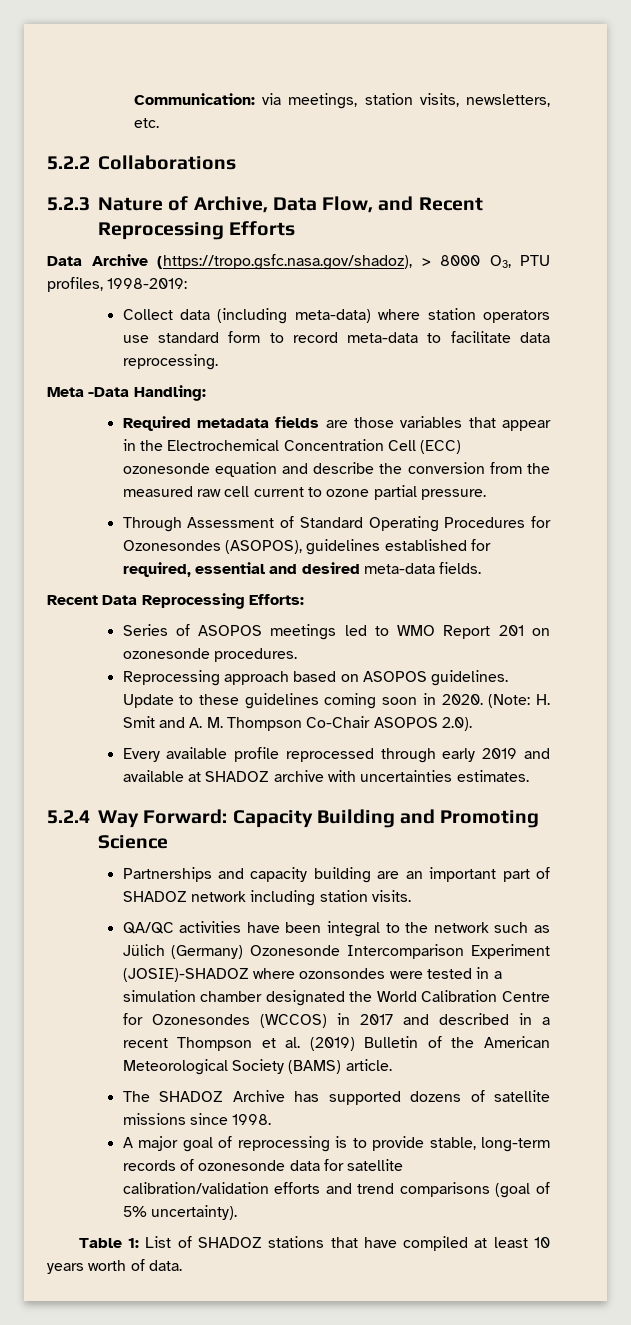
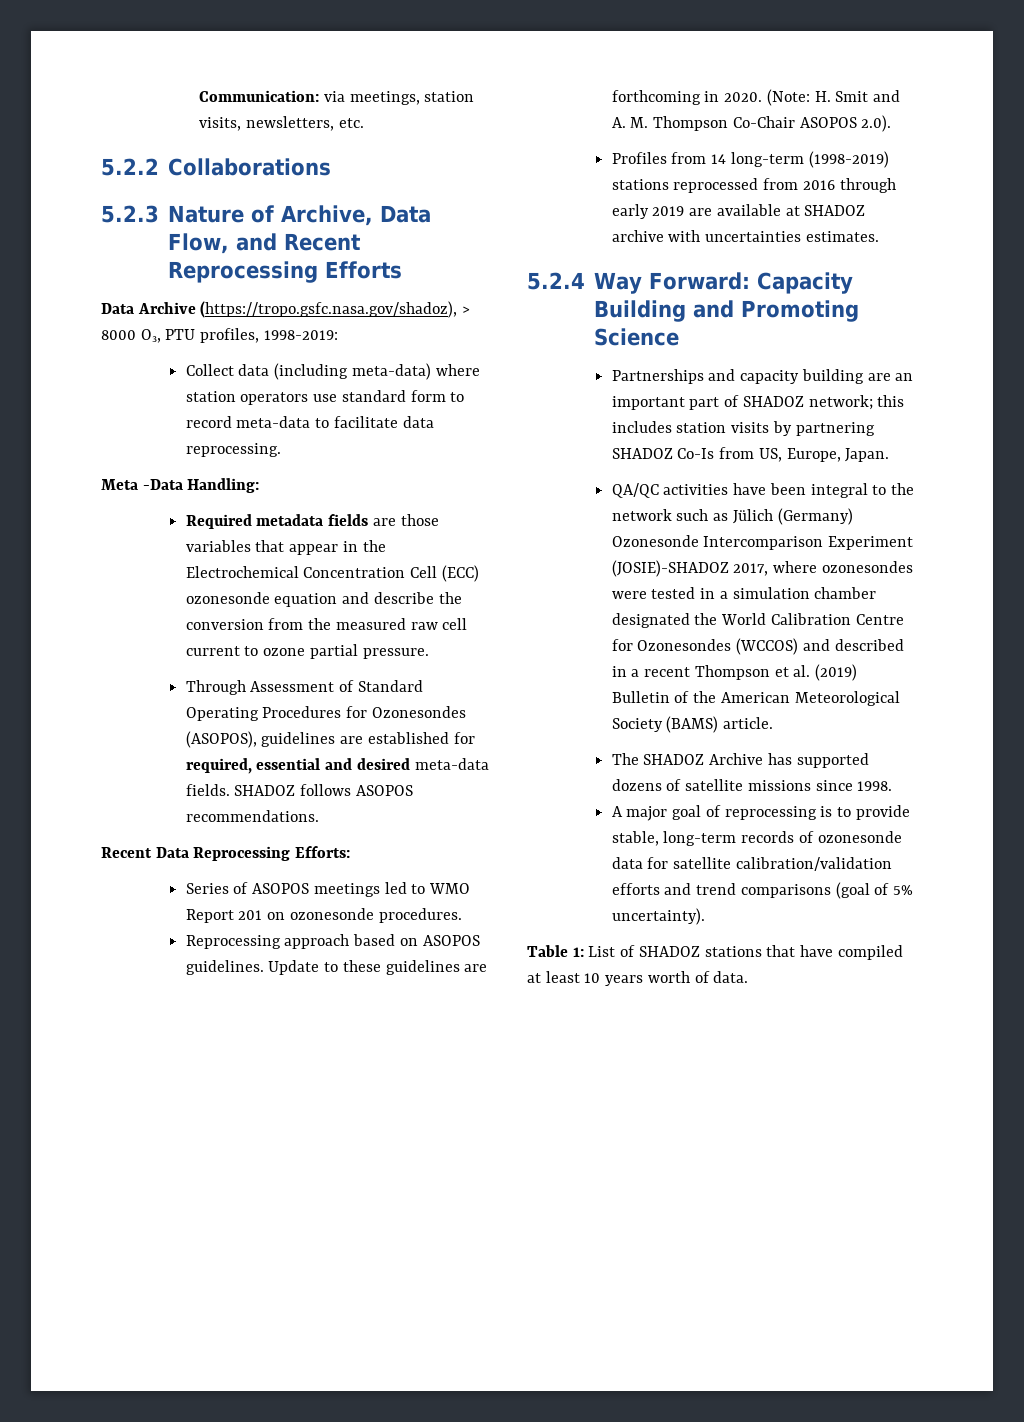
(381, 547) none -> [340,736,364,744] are
(482, 568) none -> [234,784,413,796] [185,810,319,822] SHADOZ follows ASOPOS recommendations.
[324,693,418,709] coming soon -> [464,964,488,972] [611,90,701,105] are forthcoming
[122,747,374,762] Every available profile reprocessed -> [611,151,889,168] [611,178,835,193] Profiles from 14 long-term (1998-2019) stations reprocessed from 2016
[524,748,550,759] and -> [689,208,713,216] are
[190,890,411,906] network including station visits. -> [808,395,905,410] [611,421,875,436] [611,447,890,462] network; this includes station visits by partnering SHADOZ Co-Is from US, Europe, Japan.
[252,968,386,979] where ozonsondes -> [733,561,913,576] 2017, where ozonesondes
[336,1013,393,1025] in 2017 -> (799, 646) none

